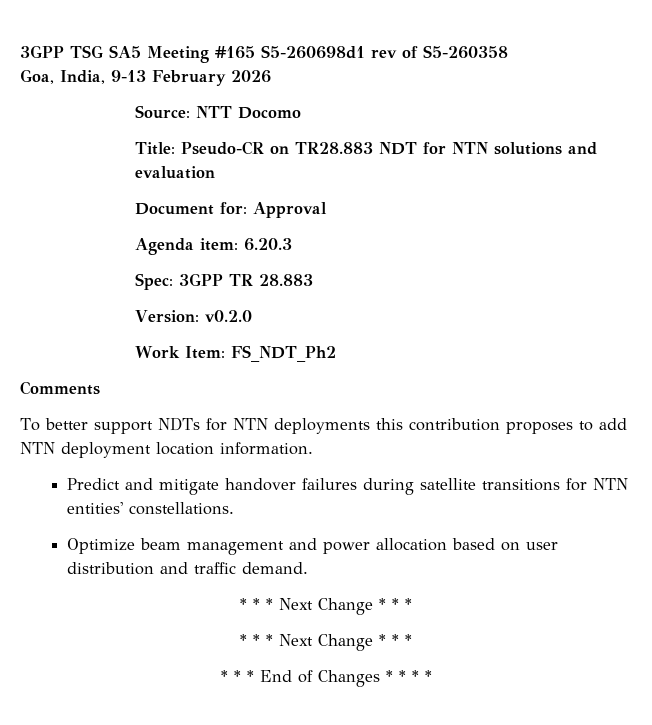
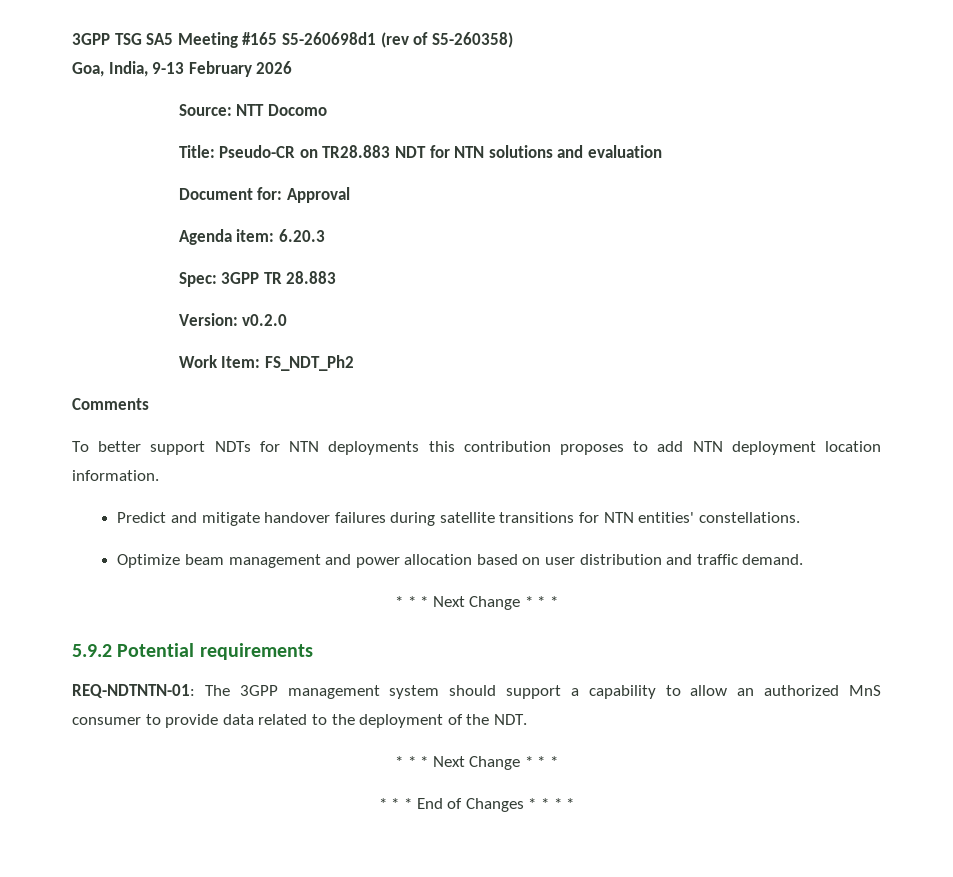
[371,45,508,59] rev of S5-260358 -> [380,32,513,48] (rev of S5-260358)
(412, 604) none -> [72,643,313,660] [72,684,881,699] [72,714,527,728] // 5.9.2 Potential requirements // REQ-NDTNTN-01: The 3GPP management system should support a capability to allow an authorized MnS consumer to provide data related to the deployment of the NDT.

